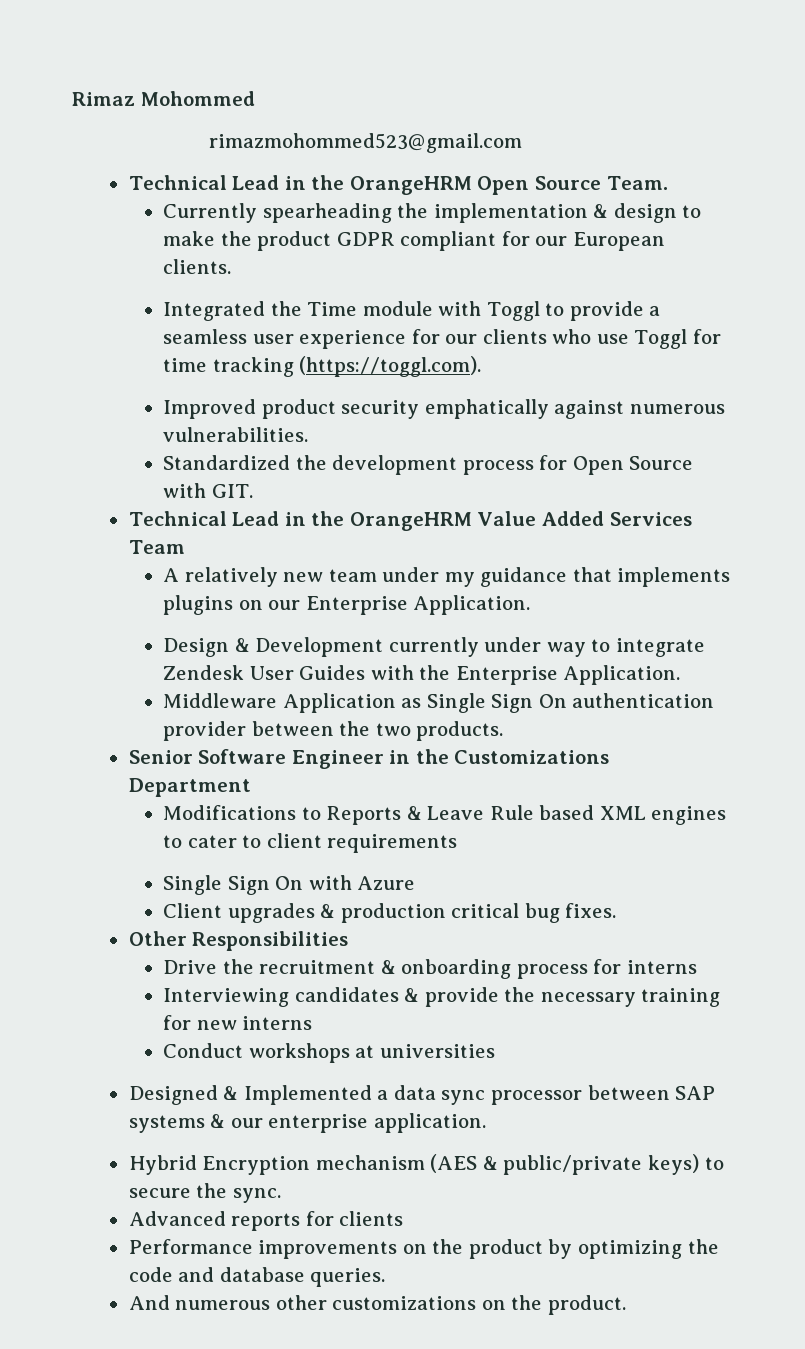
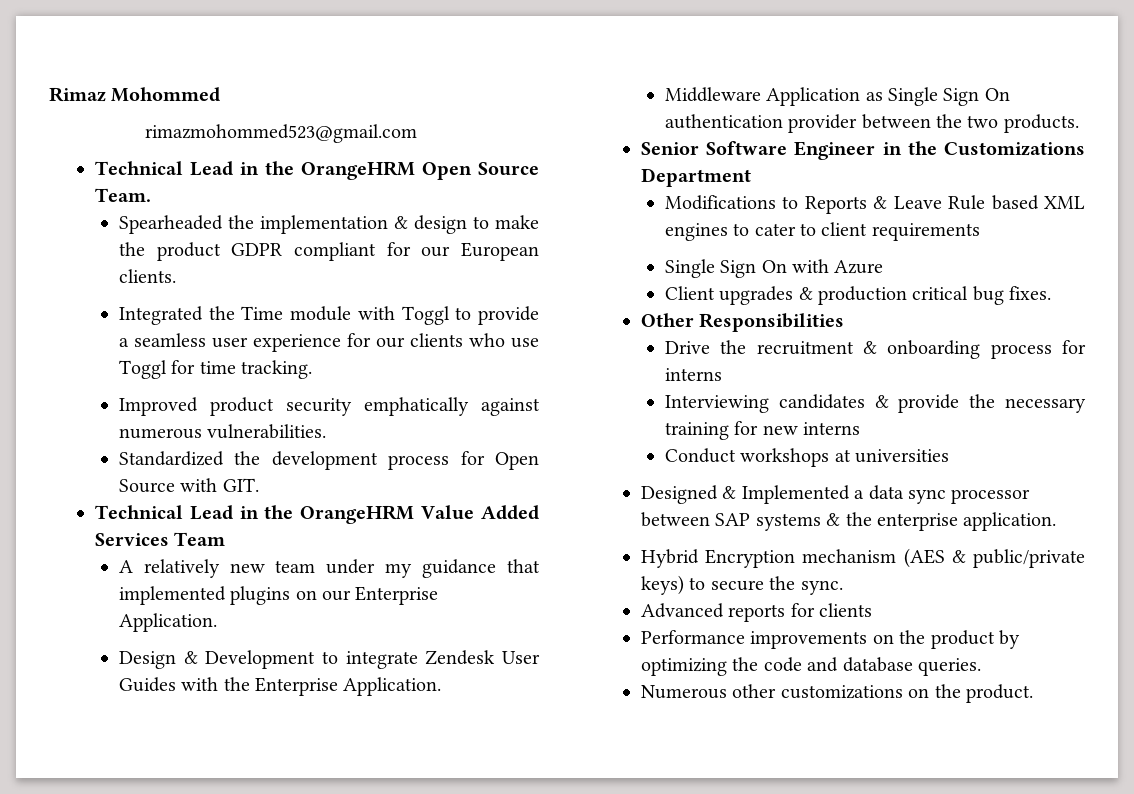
[163,203,392,223] Currently spearheading -> [118,215,223,234] Spearheaded
[212,356,482,377] tracking (https://toggl.com). -> [241,360,313,379] tracking.
[617,567,731,587] implements -> [118,586,226,605] implemented
[388,637,586,657] currently under way -> (316, 659) none
[230,1118,263,1128] our -> [845,512,872,526] the
[128,1295,271,1310] And numerous -> [640,685,727,699] Numerous

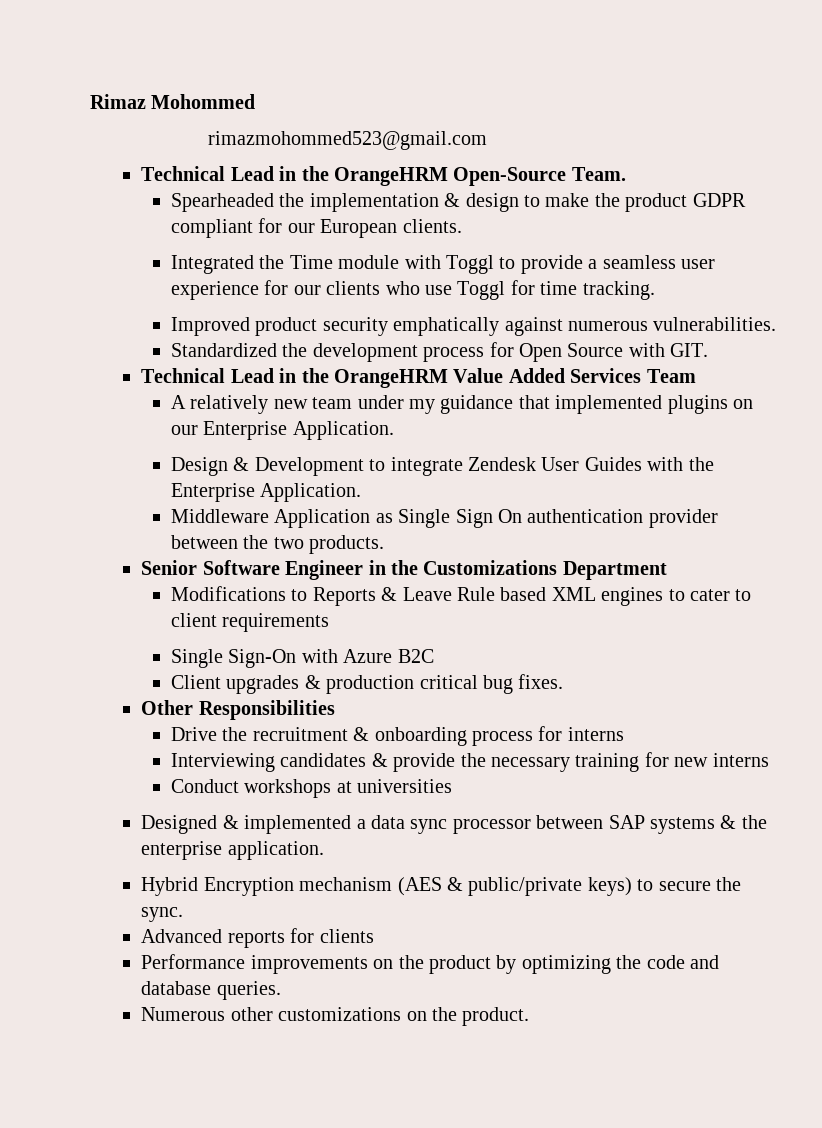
[421,162,539,180] Open Source -> [453,167,567,186] Open-Source
[720,260,787,278] Sign On -> [228,649,297,668] Sign-On
(884, 267) none -> [397,649,434,663] B2C
[741,485,850,504] Implemented -> [244,815,352,834] implemented

